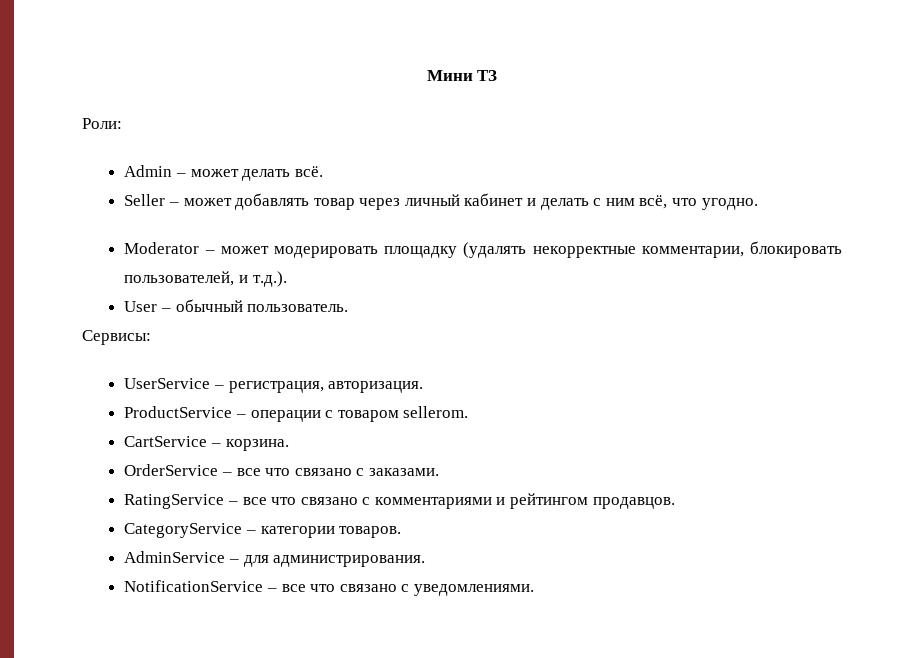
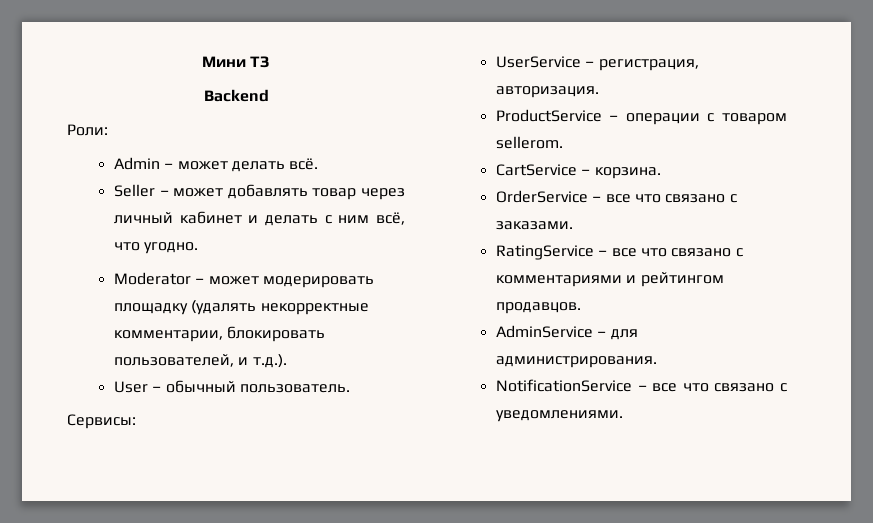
(498, 75) none -> [203,89,269,102] // Backend
[124,523,402,538] // CategoryService – категории товаров. -> (581, 308) none

